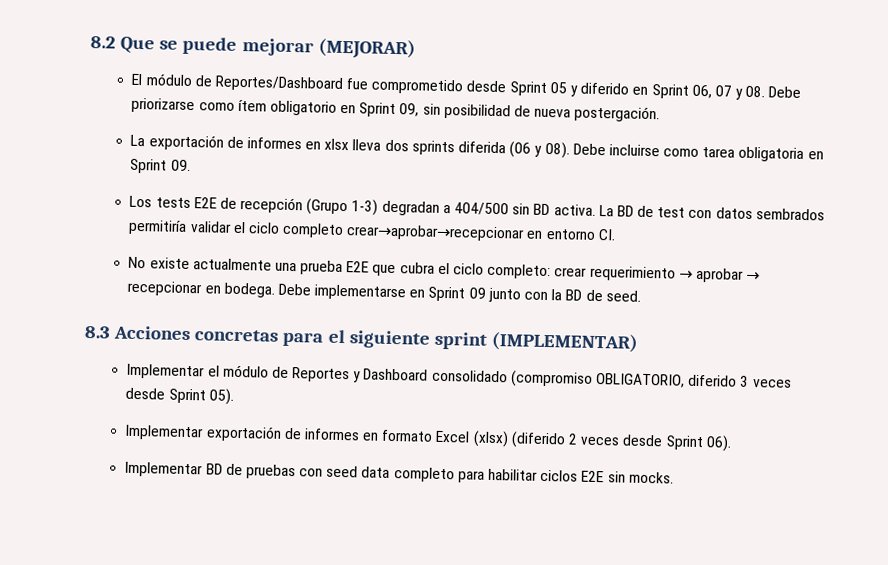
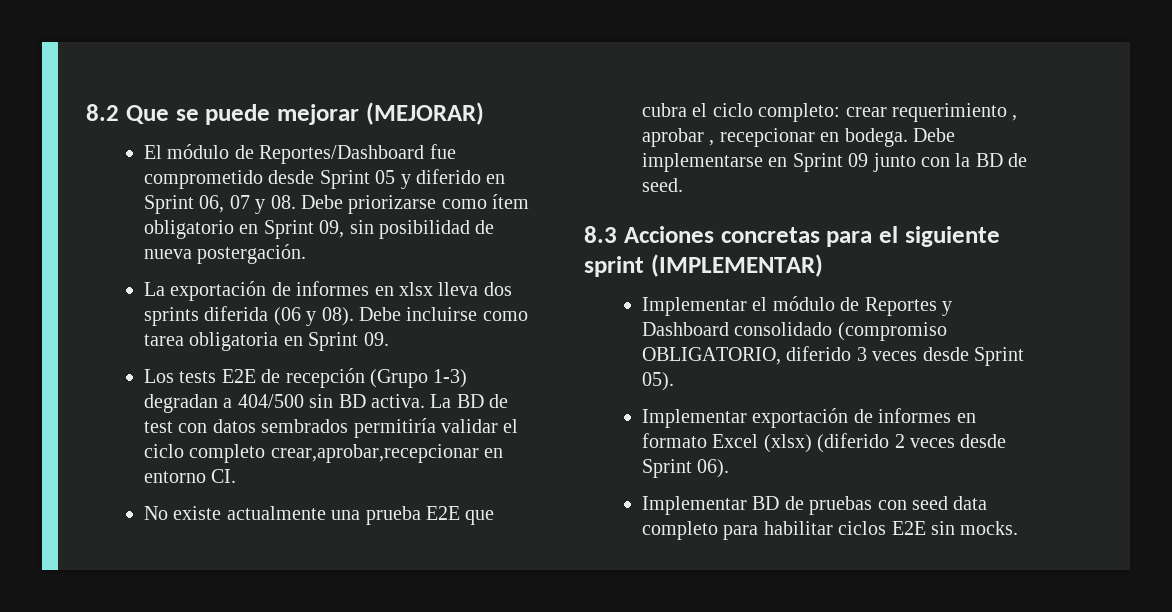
[346,224,526,242] crear→aprobar→recepcionar -> [270,444,479,463] crear,aprobar,recepcionar
[678,267,761,283] → aprobar → -> [1012,115,1018,121] [641,128,715,147] , aprobar ,

